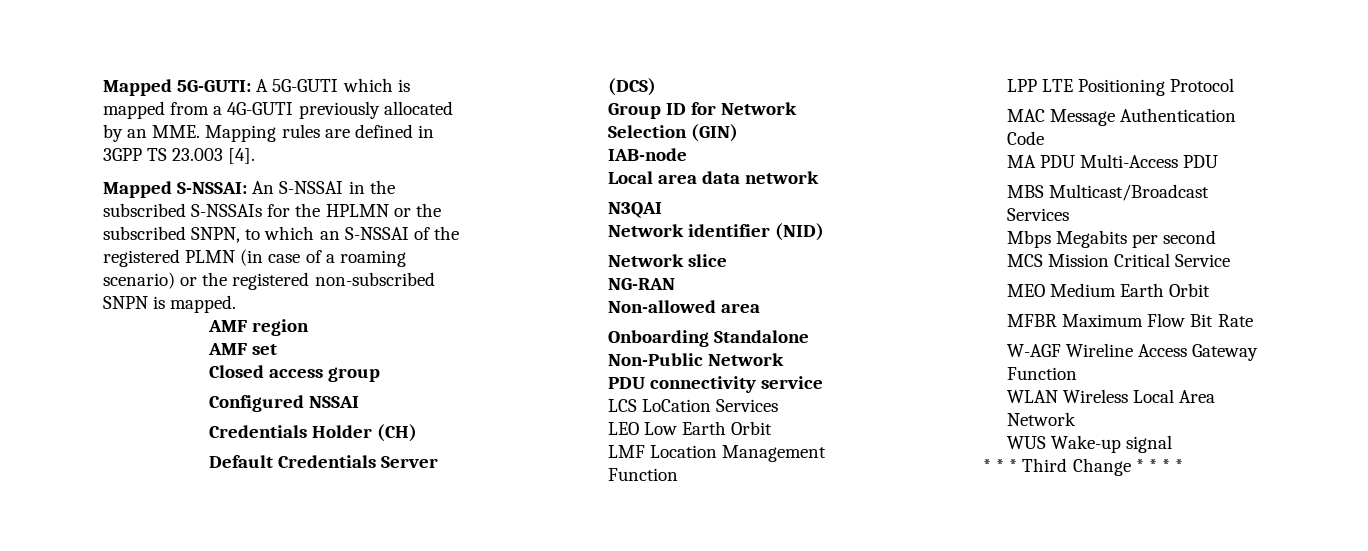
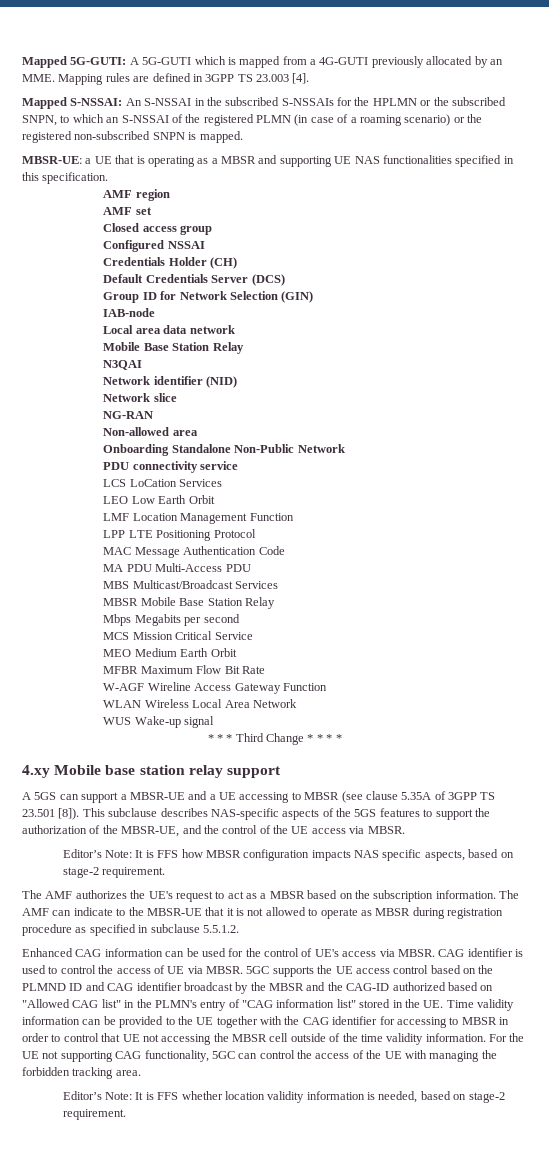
(237, 304) none -> [22,155,514,167] [22,172,109,184] // MBSR-UE: a UE that is operating as a MBSR and supporting UE NAS functionalities specified in this specification.
(820, 177) none -> [103,342,244,354] // Mobile Base Station Relay
(1070, 214) none -> [103,597,275,609] // MBSR Mobile Base Station Relay
(1184, 465) none -> [22,765,281,778] [22,791,496,803] [22,808,490,820] [22,825,405,837] [62,849,514,861] [62,867,166,878] [22,890,519,902] [22,907,503,919] [22,924,239,936] [22,948,523,957] [22,965,494,977] [22,982,494,994] [22,999,514,1011] [22,1016,509,1028] [22,1033,525,1045] [22,1050,497,1062] [22,1067,141,1079] [62,1091,505,1103] [62,1109,126,1120] // 4.xy Mobile base station relay support // A 5GS can support a MBSR-UE and a UE accessing to MBSR (see clause 5.35A of 3GPP TS 23.501 [8]). This subclause describes NAS-specific aspects of the 5GS features to support the authorization of the MBSR-UE, and the control of the UE access via MBSR. // Editor’s Note: It is FFS how MBSR configuration impacts NAS specific aspects, based on stage-2 requirement. // The AMF authorizes the UE's request to act as a MBSR based on the subscription information. The AMF can indicate to the MBSR-UE that it is not allowed to operate as MBSR during registration procedure as specified in subclause 5.5.1.2. // Enhanced CAG information can be used for the control of UE's access via MBSR. CAG identifier is used to control the access of UE via MBSR. 5GC supports the UE access control based on the PLMND ID and CAG identifier broadcast by the MBSR and the CAG-ID authorized based on "Allowed CAG list" in the PLMN's entry of "CAG information list" stored in the UE. Time validity information can be provided to the UE together with the CAG identifier for accessing to MBSR in order to control that UE not accessing the MBSR cell outside of the time validity information. For the UE not supporting CAG functionality, 5GC can control the access of the UE with managing the forbidden tracking area. // Editor’s Note: It is FFS whether location validity information is needed, based on stage-2 requirement.

